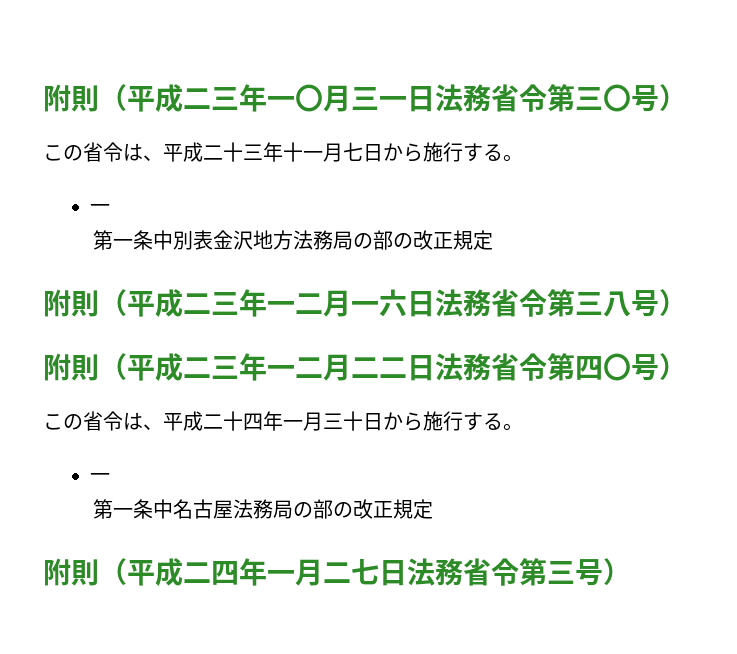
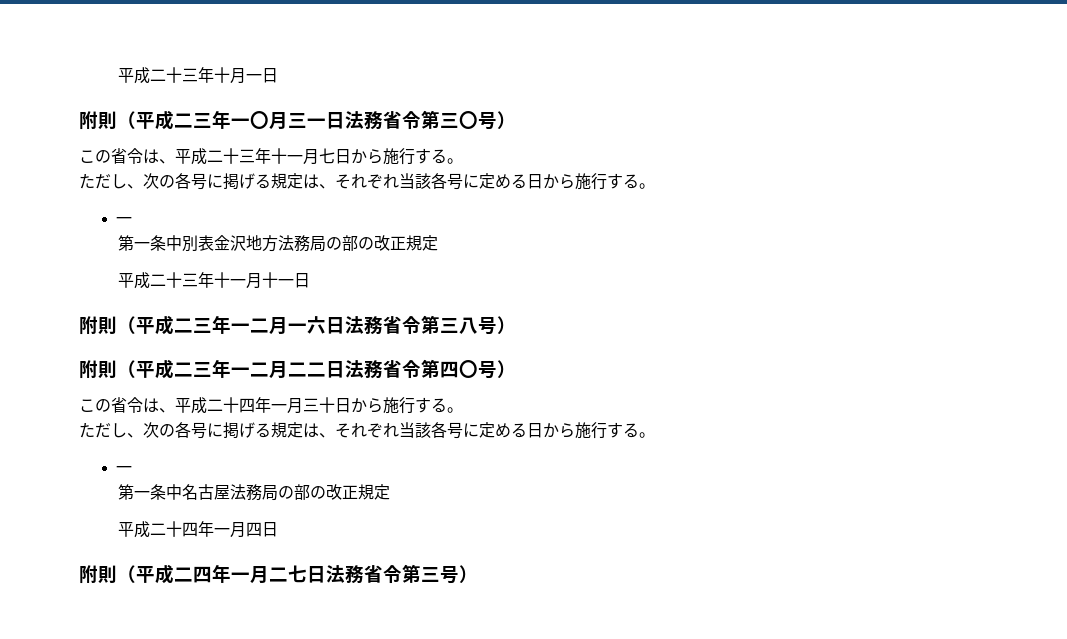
(43, 98) none -> [118,67,279,84] 平成二十三年十月一日 //
(523, 158) none -> [79,173,655,190] // ただし、次の各号に掲げる規定は、それぞれ当該各号に定める日から施行する。
(494, 240) none -> [118,272,311,289] // 平成二十三年十一月十一日
(523, 427) none -> [79,422,655,439] // ただし、次の各号に掲げる規定は、それぞれ当該各号に定める日から施行する。
(434, 509) none -> [118,521,279,538] // 平成二十四年一月四日

